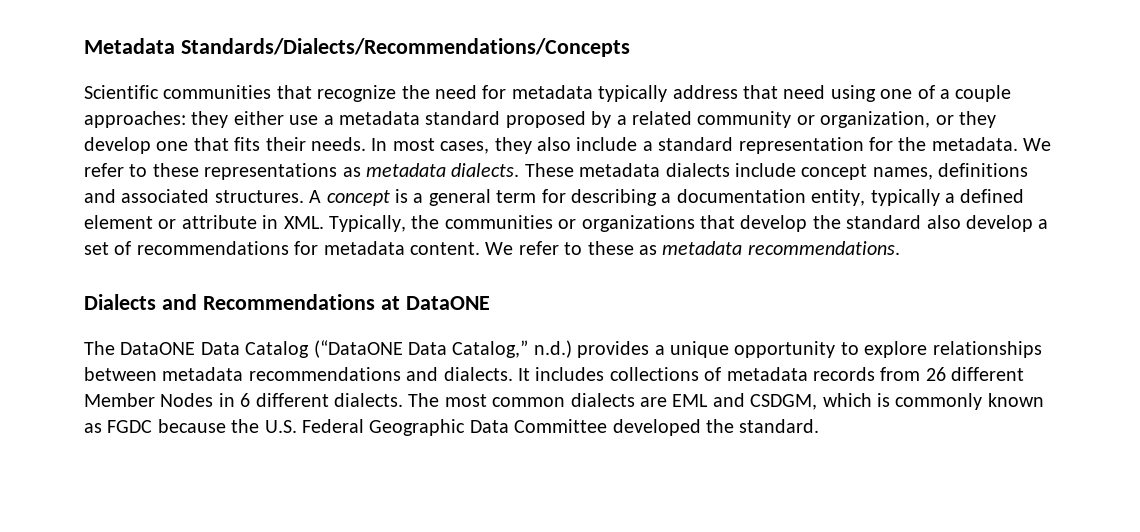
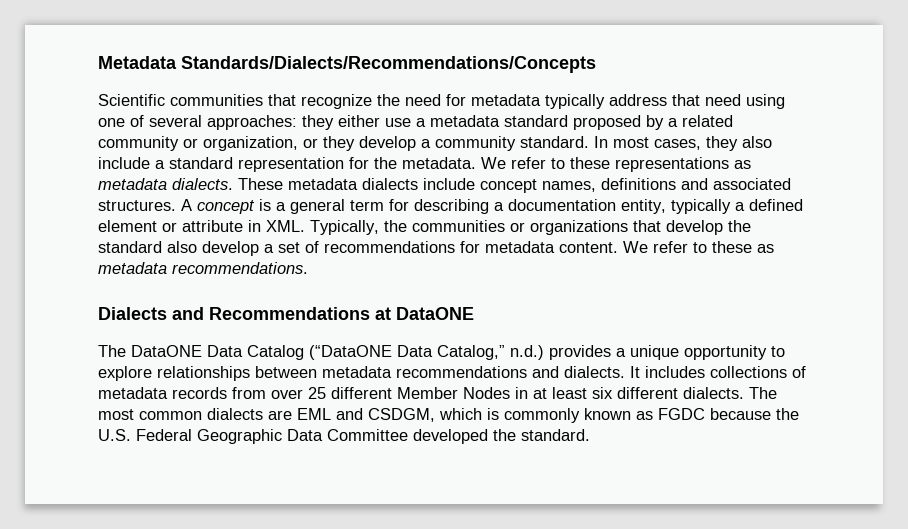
[939,85,1012,102] a couple -> [149,115,202,127] several
[156,137,366,151] one that fits their needs. -> [421,136,589,151] a community standard.
[925,367,946,381] 26 -> [271,387,326,399] over 25
[240,393,251,407] 6 -> [533,387,613,399] at least six

